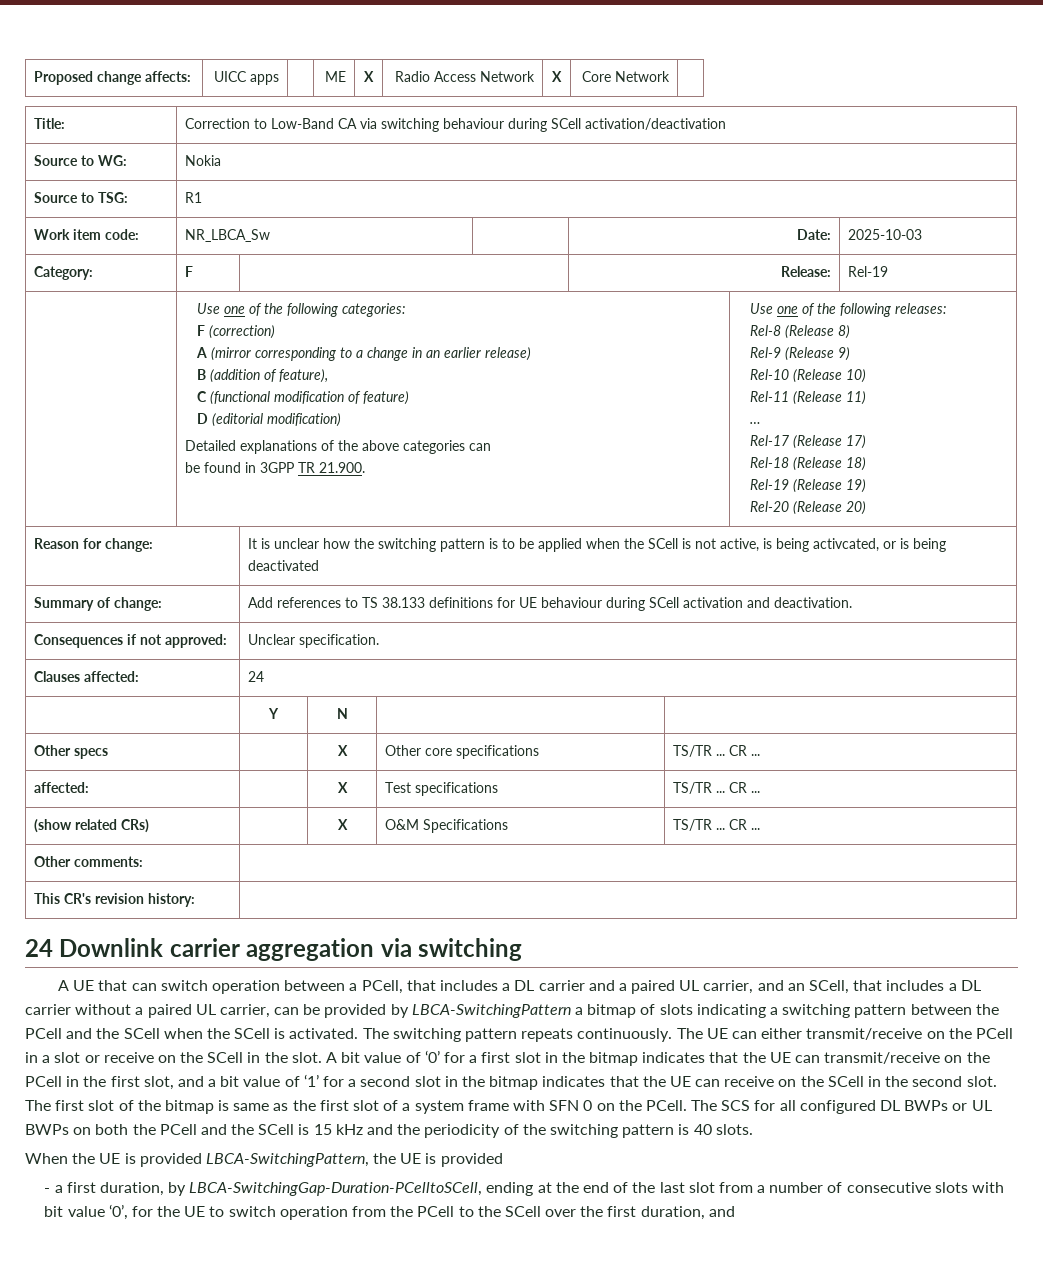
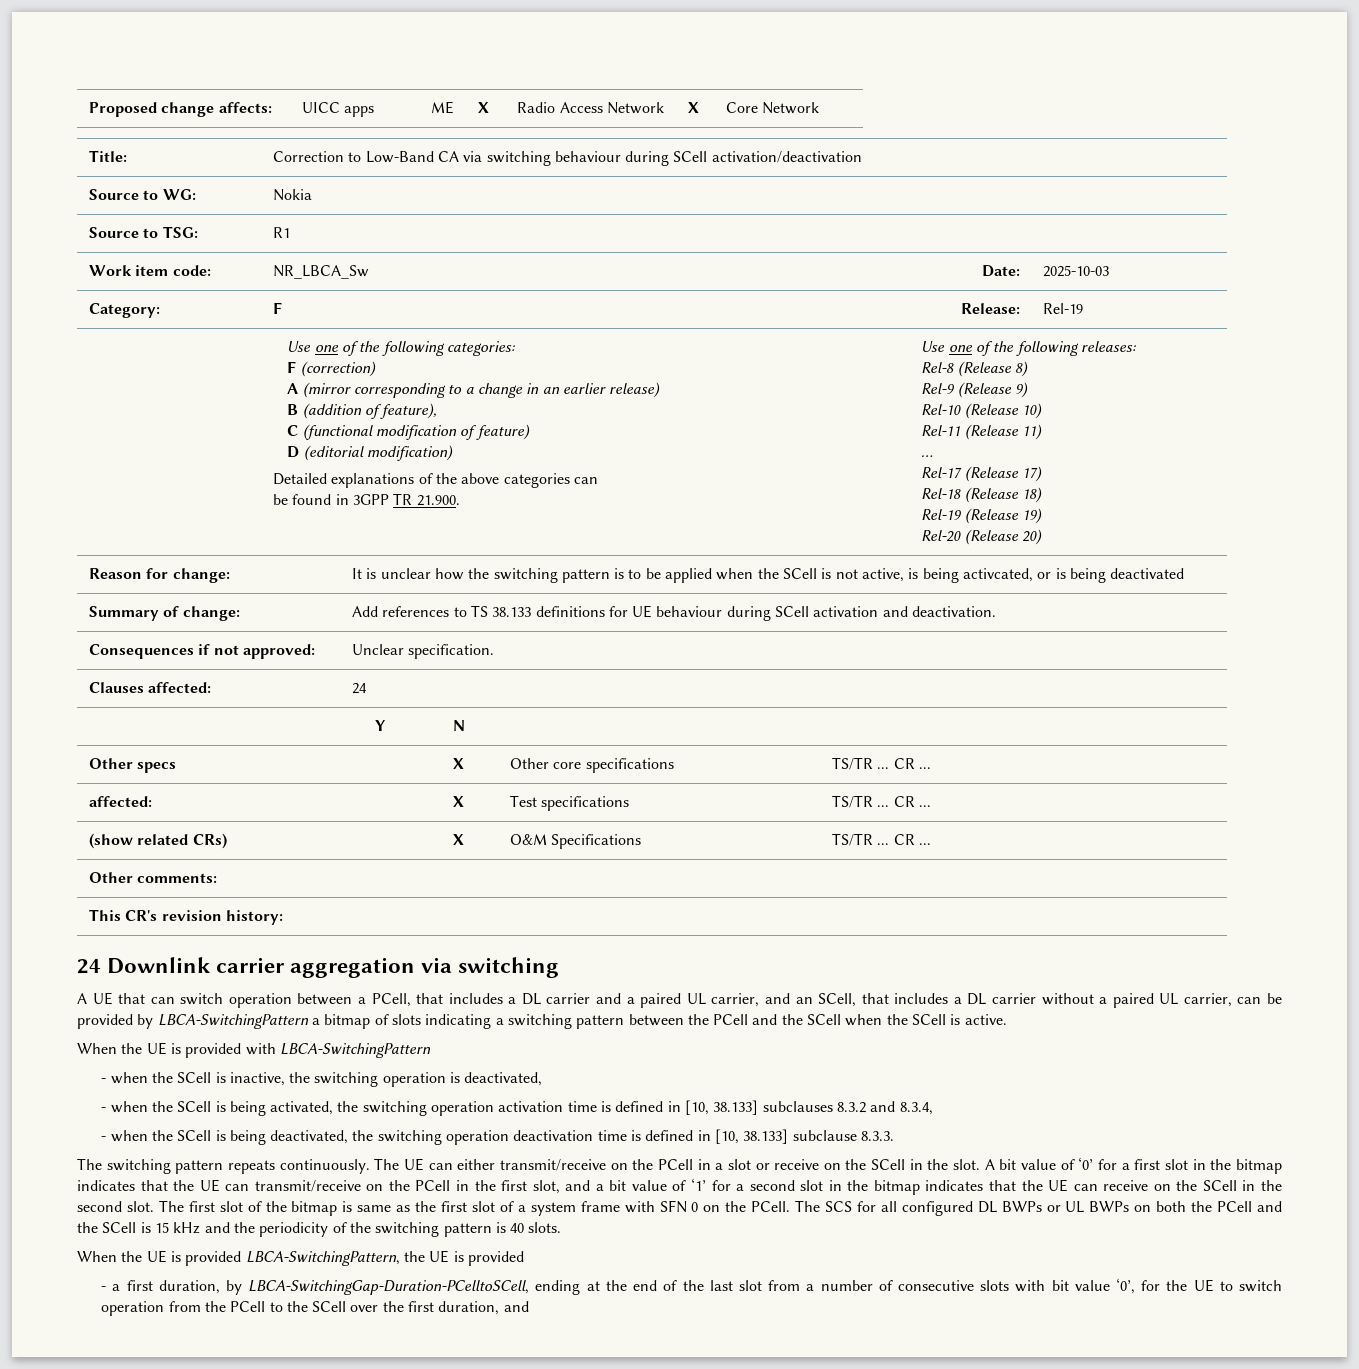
[289,1028,359,1039] activated. -> [964,1014,1007,1025] [77,1042,431,1058] [101,1072,543,1087] [101,1100,933,1116] [101,1129,895,1145] active. // When the UE is provided with LBCA-SwitchingPattern // - when the SCell is inactive, the switching operation is deactivated, // - when the SCell is being activated, the switching operation activation time is defined in [10, 38.133] subclauses 8.3.2 and 8.3.4, // - when the SCell is being deactivated, the switching operation deactivation time is defined in [10, 38.133] subclause 8.3.3. //

